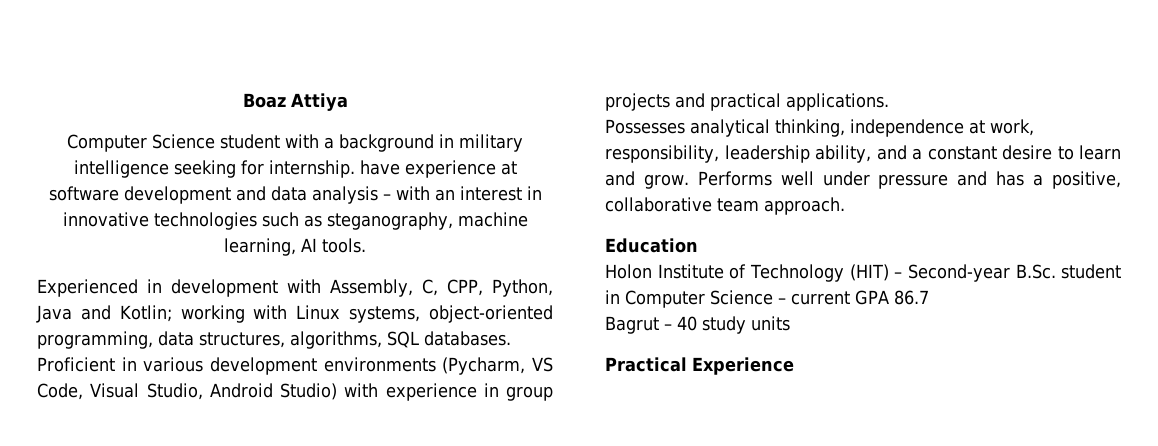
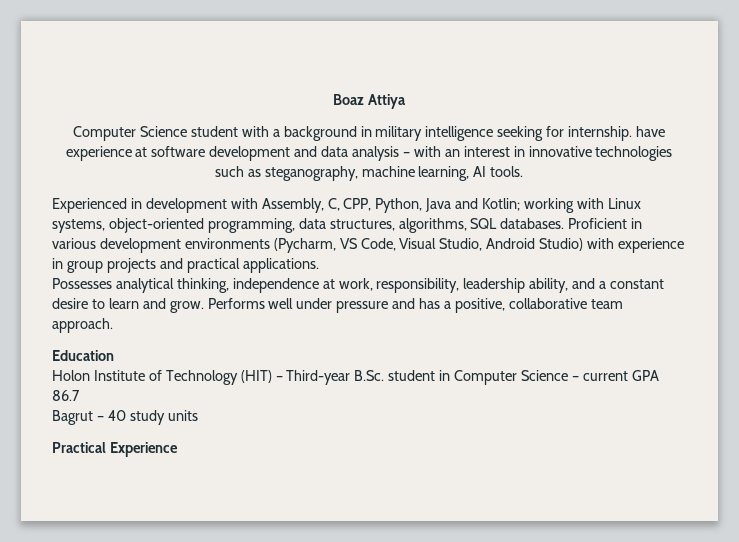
[907,264,1010,282] Second-year -> [286,370,351,385] Third-year

